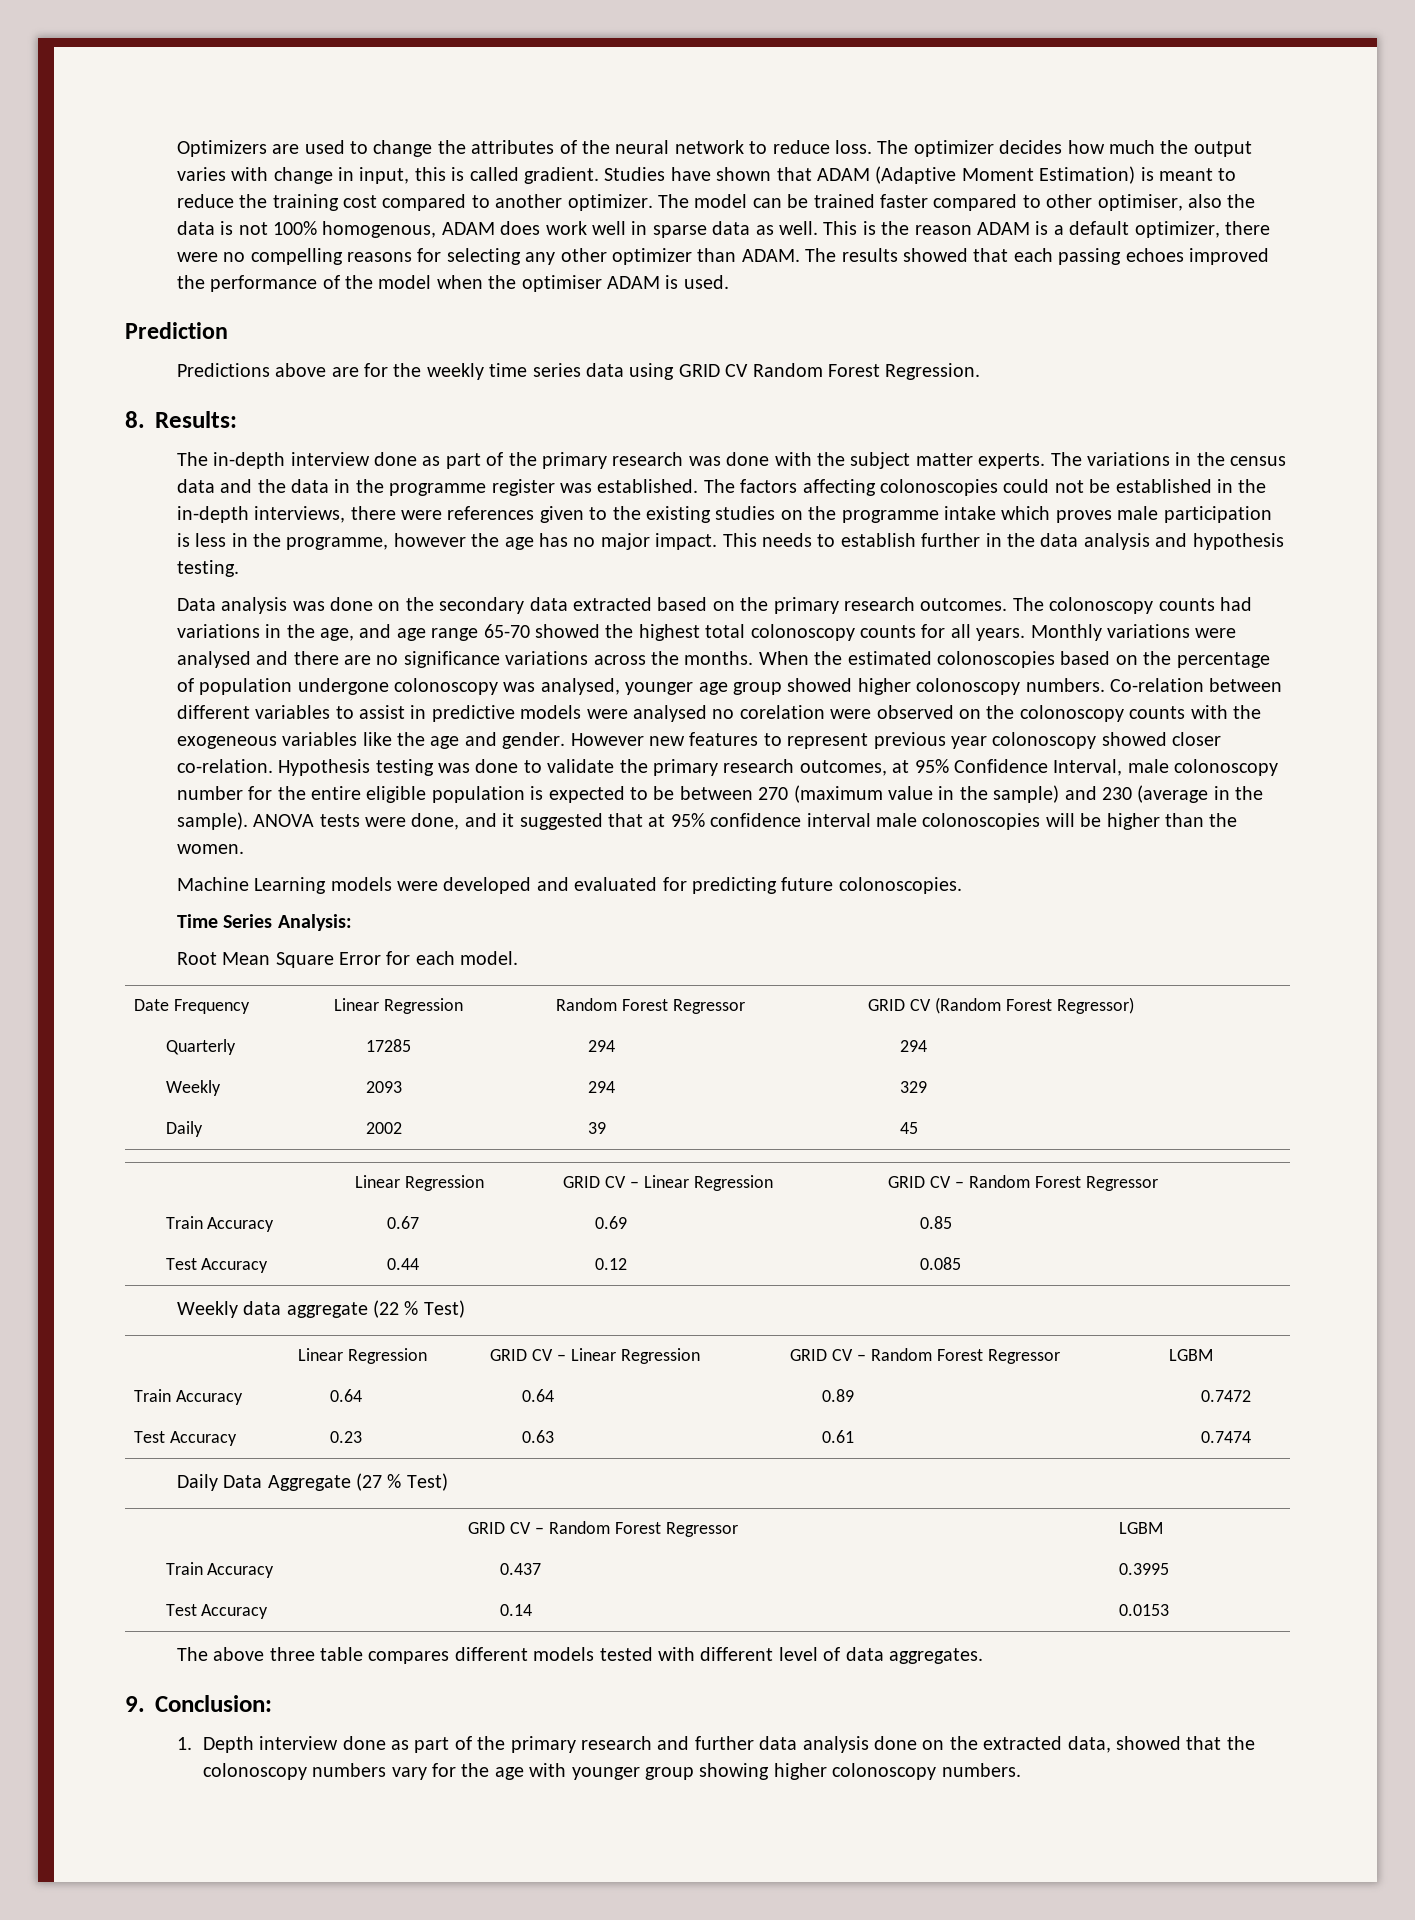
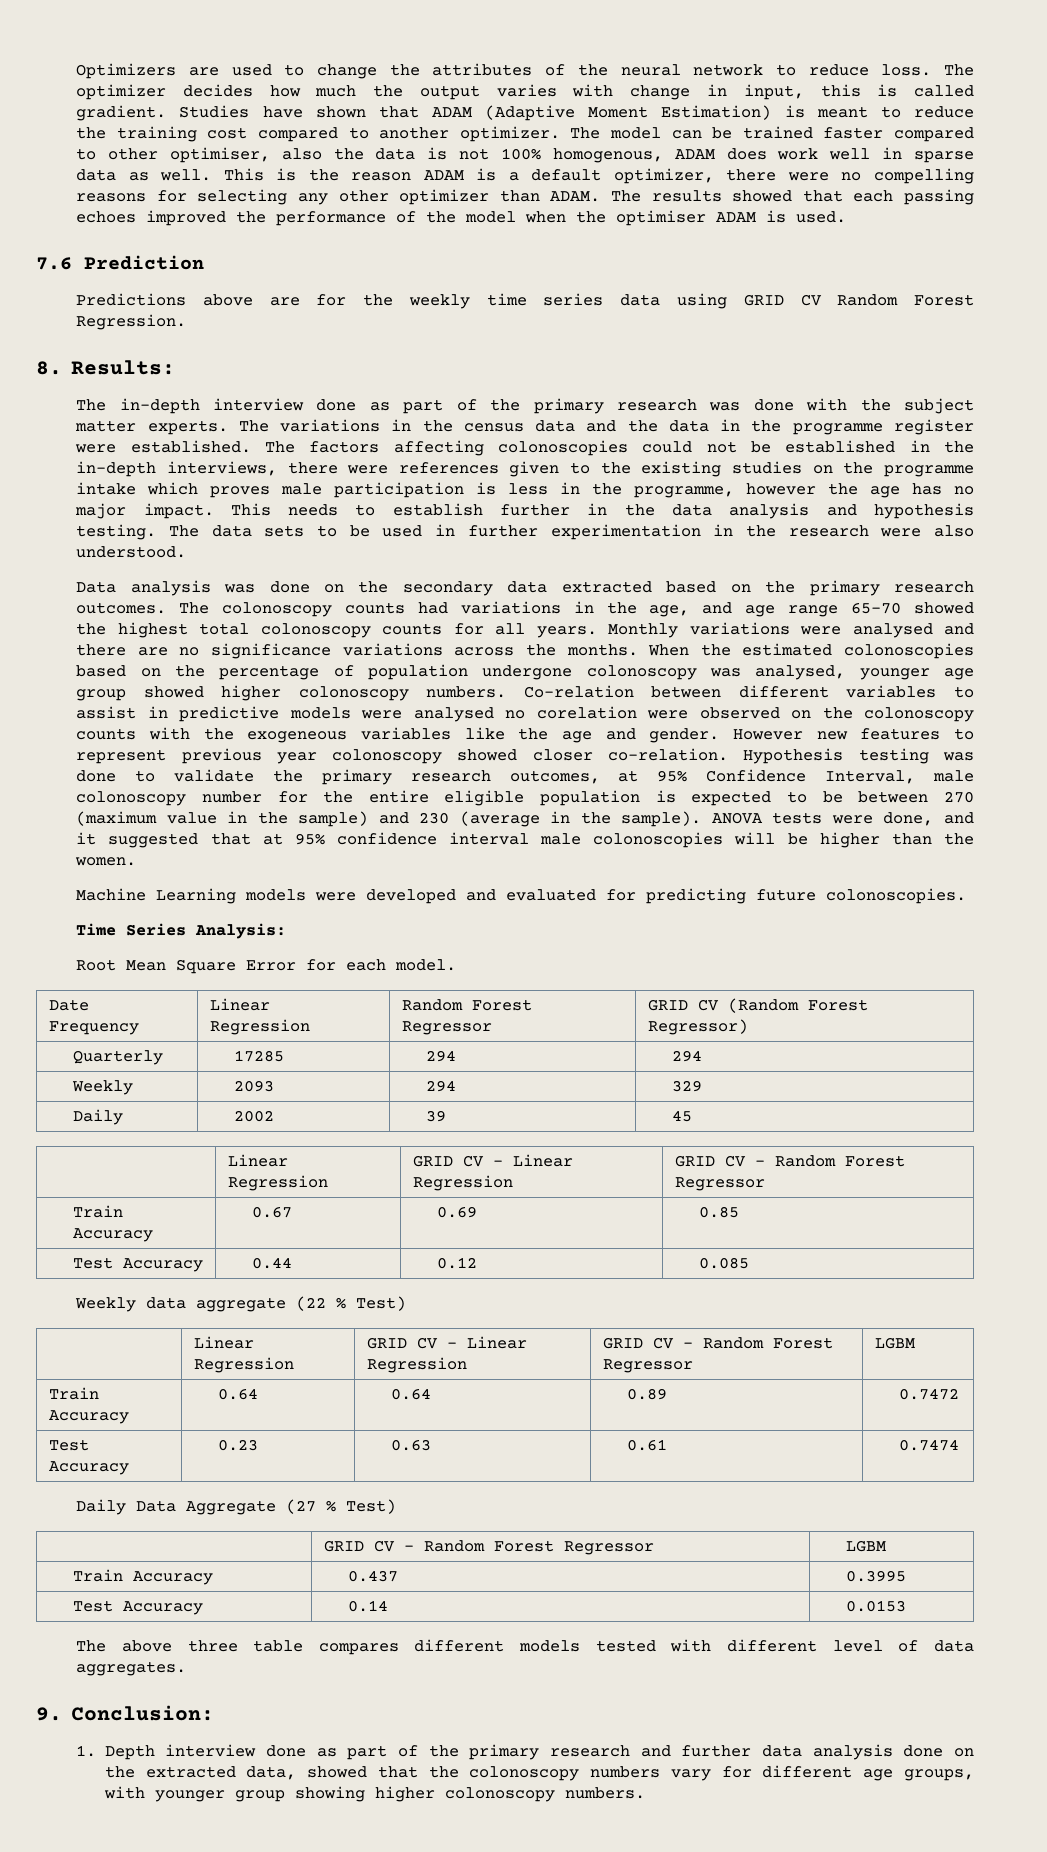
(729, 282) none -> [36,257,72,270] 7.6
[560,483,593,493] was -> [75,444,117,453] were
(239, 568) none -> [168,524,974,540] [76,546,187,558] The data sets to be used in further experimentation in the research were also understood.
[461,1763,524,1780] the age -> [762,1765,974,1781] different age groups,

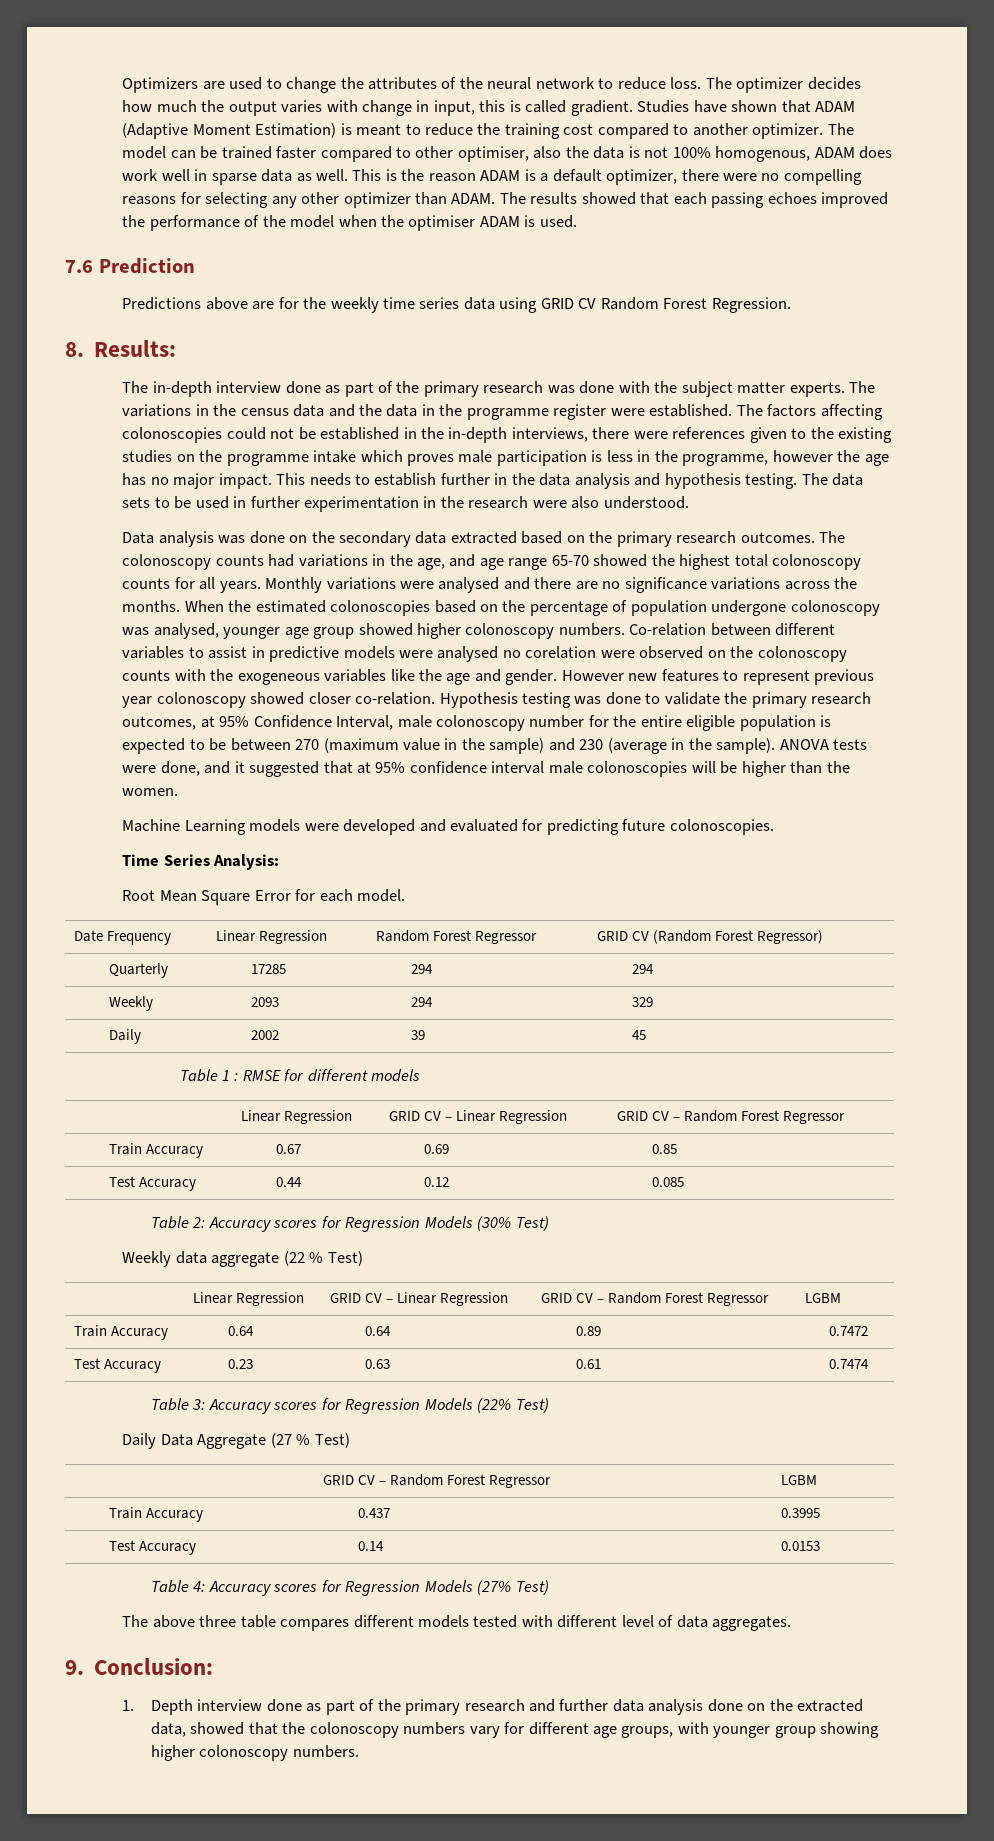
(692, 1116) none -> [179,1069,421,1082] // Table 1 : RMSE for different models
(749, 1263) none -> [150,1216,549,1232] // Table 2: Accuracy scores for Regression Models (30% Test)
(959, 1445) none -> [150,1398,549,1414] // Table 3: Accuracy scores for Regression Models (22% Test)
(906, 1606) none -> [150,1580,549,1596] // Table 4: Accuracy scores for Regression Models (27% Test)

